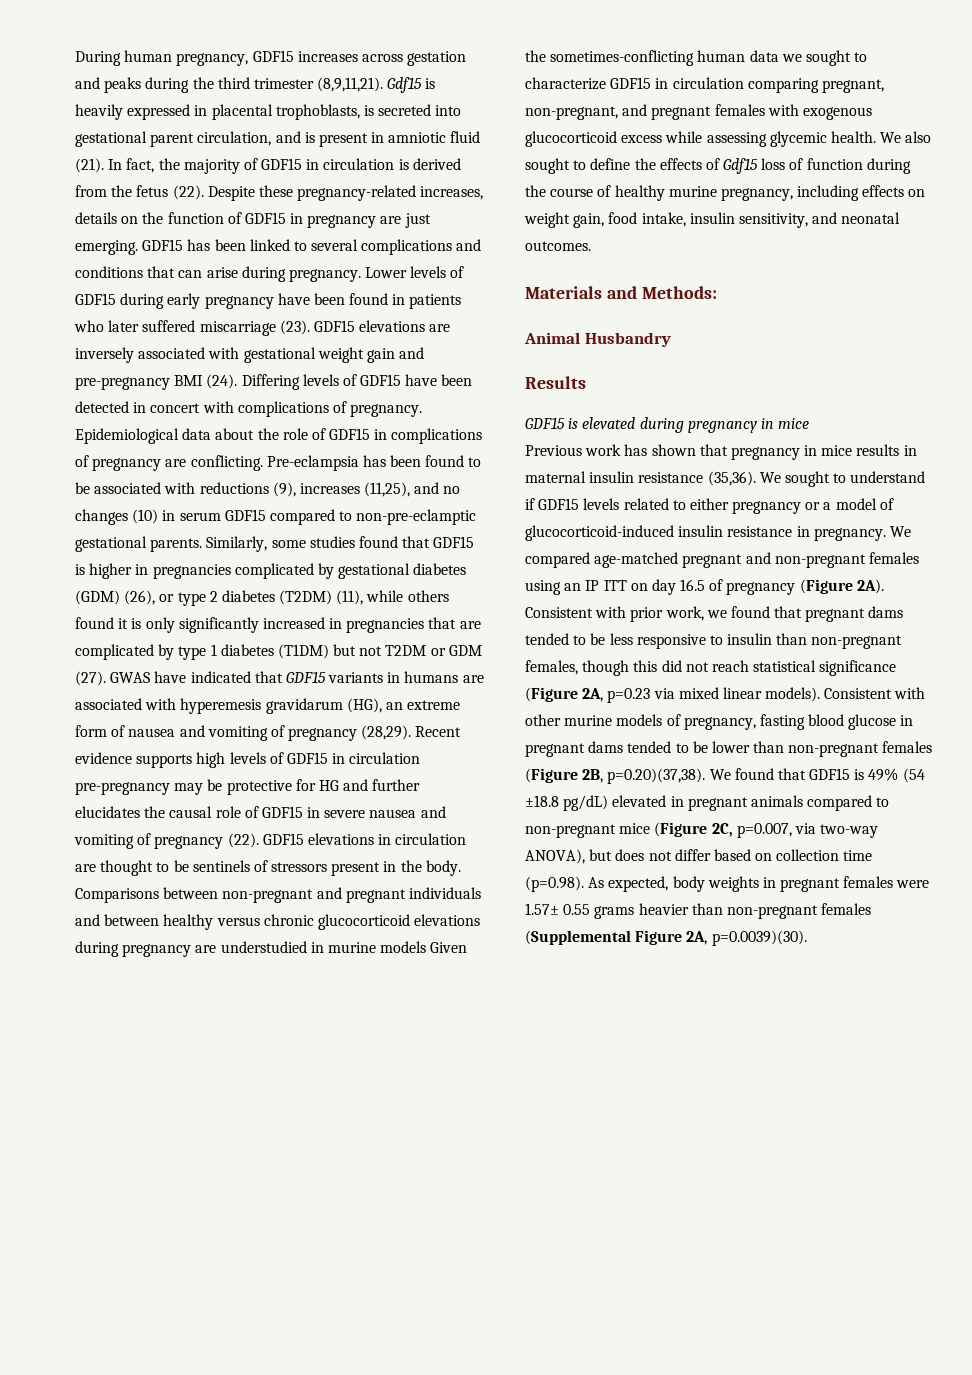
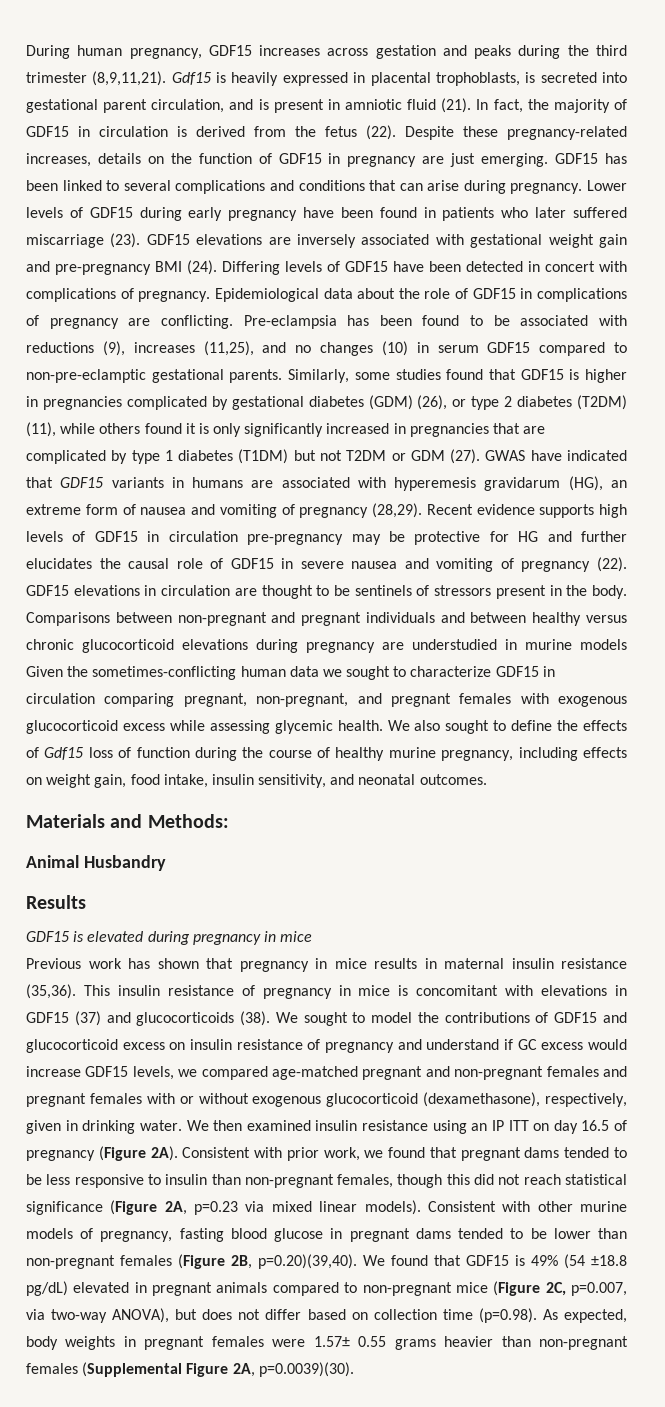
[759,471,926,487] [525,498,894,514] [525,525,911,541] We sought to understand if GDF15 levels related to either pregnancy or a model of glucocorticoid-induced insulin resistance in pregnancy. We -> [83,985,627,999] [26,1011,627,1026] [26,1039,627,1053] [26,1066,198,1080] This insulin resistance of pregnancy in mice is concomitant with elevations in GDF15 (37) and glucocorticoids (38). We sought to model the contributions of GDF15 and glucocorticoid excess on insulin resistance of pregnancy and understand if GC excess would increase GDF15 levels, we
(919, 558) none -> [602,1066,627,1077] [26,1092,627,1107] [26,1120,428,1134] and pregnant females with or without exogenous glucocorticoid (dexamethasone), respectively, given in drinking water. We then examined insulin resistance
[607,768,706,784] p=0.20)(37,38). -> [258,1254,357,1269] p=0.20)(39,40).

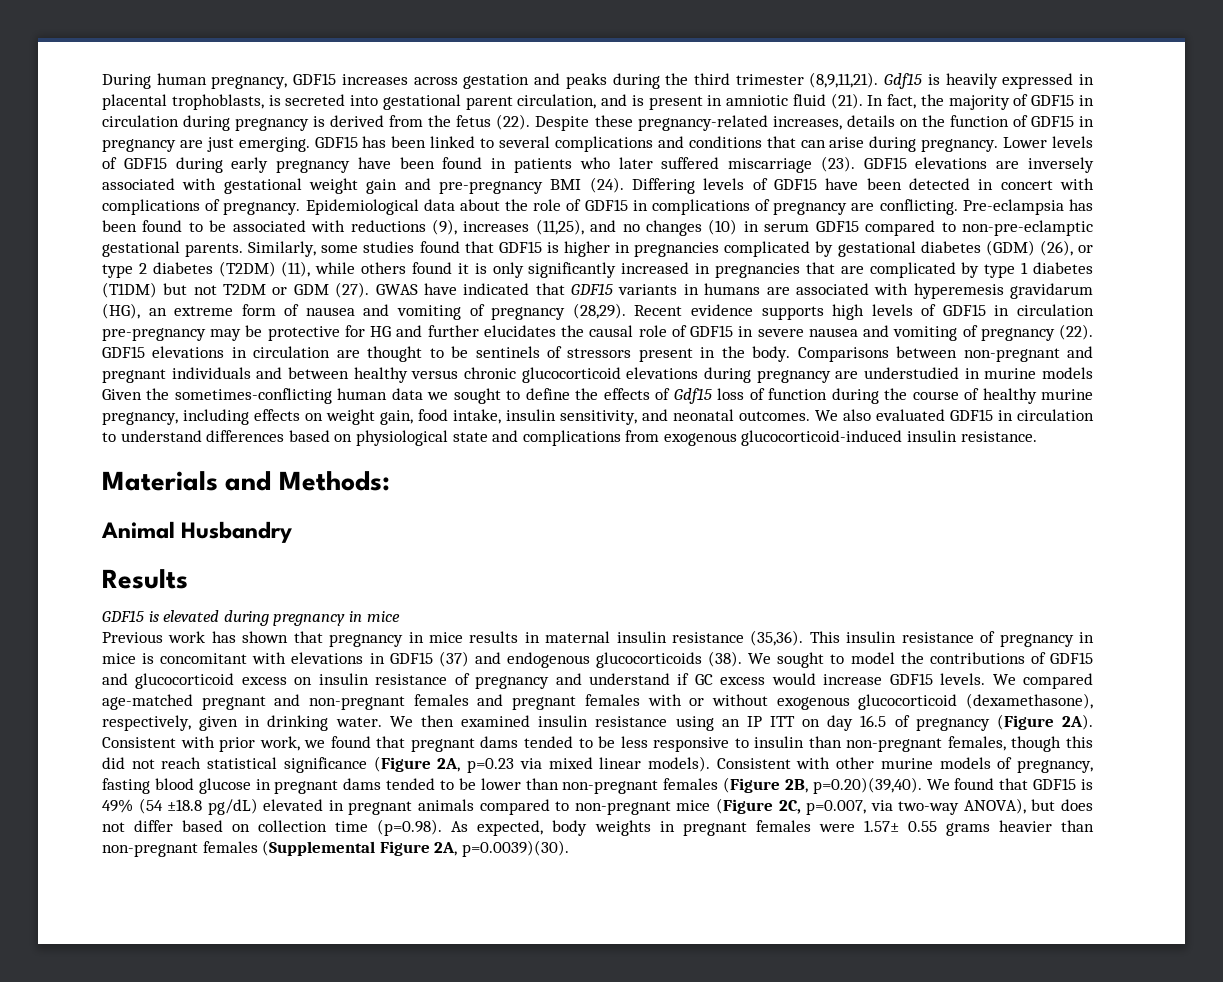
(168, 131) none -> [183,115,310,131] during pregnancy
[410,666,555,677] [26,693,627,707] [26,720,507,734] characterize GDF15 in circulation comparing pregnant, non-pregnant, and pregnant females with exogenous glucocorticoid excess while assessing glycemic health. We also sought to -> (521, 395) none
(487, 779) none -> [815,409,1094,421] [102,430,1037,446] We also evaluated GDF15 in circulation to understand differences based on physiological state and complications from exogenous glucocorticoid-induced insulin resistance.
(131, 1017) none -> [506,652,590,668] endogenous
[132,1066,198,1080] levels, we -> [940,673,1016,685] levels. We

